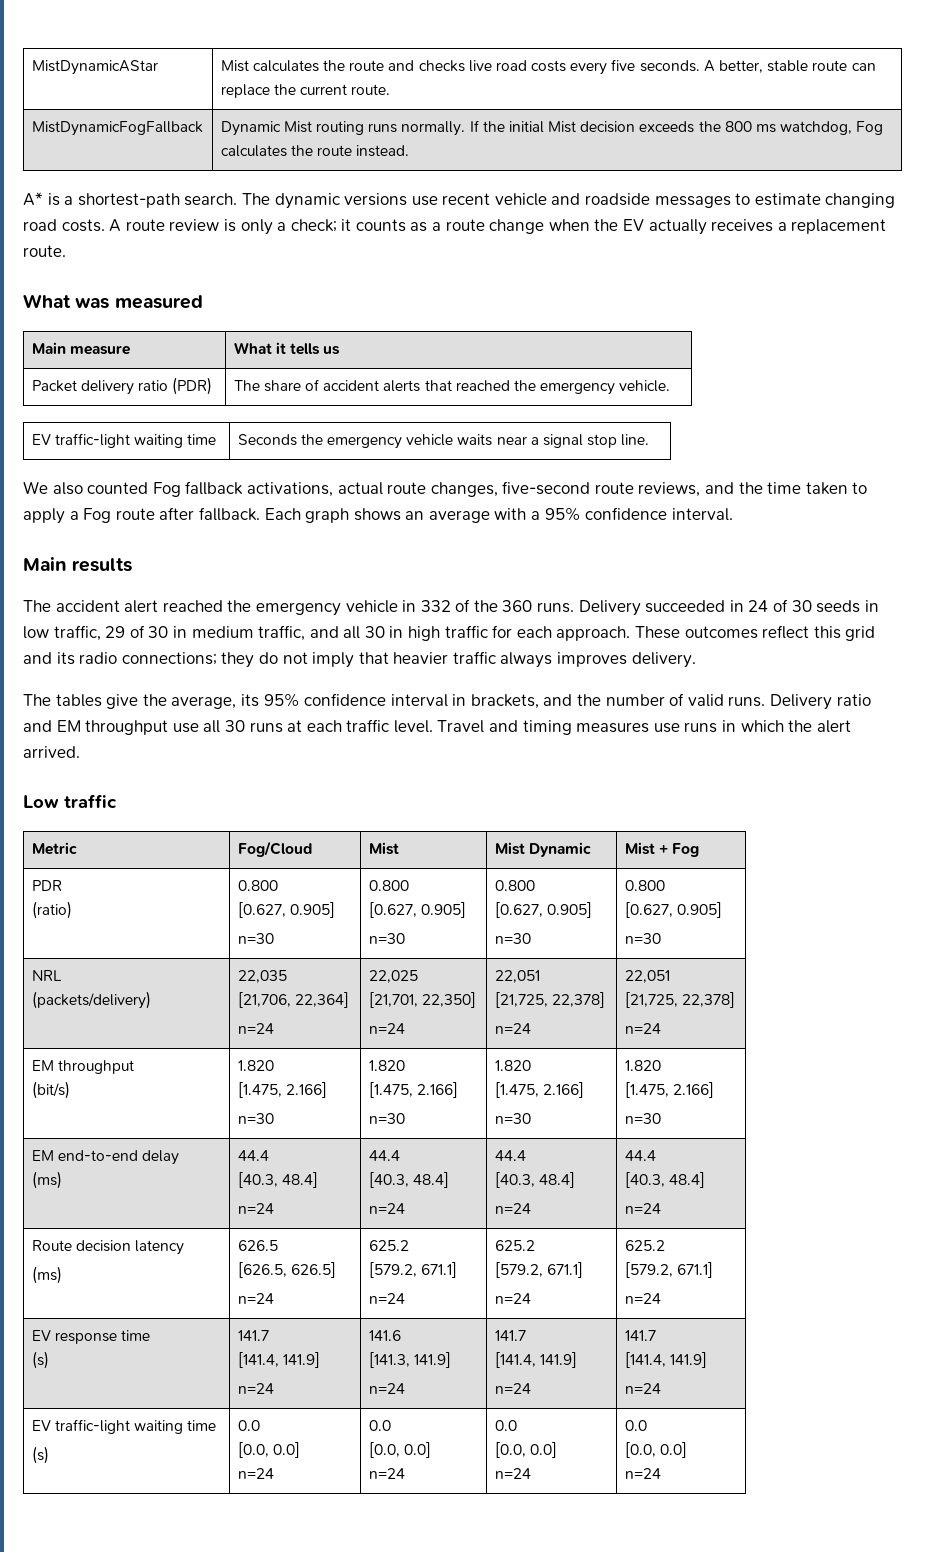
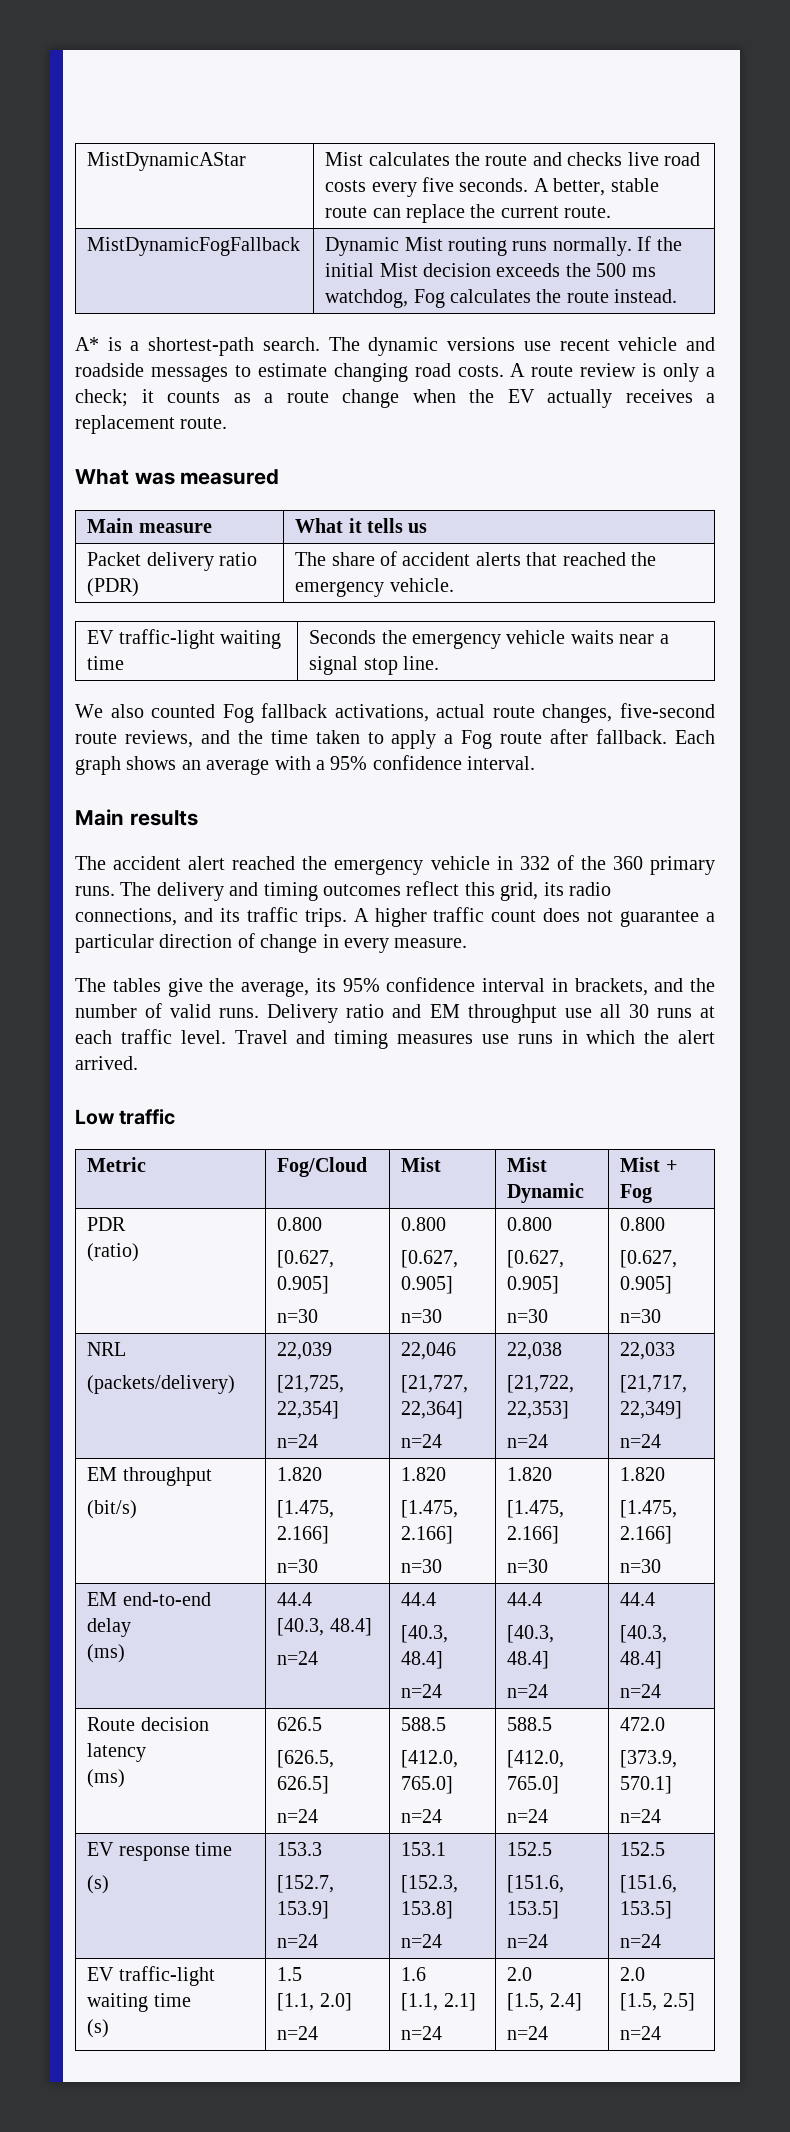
[724,121,752,132] 800 -> [596,263,627,277] 500
[537,599,879,616] [23,625,876,641] [23,651,696,668] runs. Delivery succeeded in 24 of 30 seeds in low traffic, 29 of 30 in medium traffic, and all 30 in high traffic for each approach. These outcomes reflect this grid and its radio connections; they do not imply that heavier traffic always improves delivery. -> [650,856,715,875] [75,881,611,901] [75,907,715,927] [75,933,468,953] primary runs. The delivery and timing outcomes reflect this grid, its radio connections, and its traffic trips. A higher traffic count does not guarantee a particular direction of change in every measure.
[237,970,287,983] [237,992,349,1008] [237,1023,274,1034] [368,970,418,983] [368,992,476,1008] [368,1023,405,1034] [494,970,540,983] [494,992,605,1008] [494,1023,531,1034] [624,970,670,983] [624,992,735,1008] 22,035 // [21,706, 22,364] // n=24 | 22,025 // [21,701, 22,350] // n=24 | 22,051 // [21,725, 22,378] // n=24 | 22,051 // [21,725, 22,378] -> [277,1342,333,1360] [277,1375,345,1393] [277,1401,340,1419] [277,1434,319,1448] [401,1342,457,1360] [401,1375,469,1393] [401,1401,464,1419] [401,1434,443,1448] [507,1342,563,1360] [507,1375,575,1393] [507,1401,570,1419] [507,1434,549,1448] [620,1342,676,1360] [620,1375,688,1393] [620,1401,683,1419] 22,039 // [21,725, 22,354] // n=24 | 22,046 // [21,727, 22,364] // n=24 | 22,038 // [21,722, 22,353] // n=24 | 22,033 // [21,717, 22,349]
[368,1240,409,1251] [368,1262,457,1278] [368,1293,405,1304] [494,1240,535,1251] [494,1262,583,1278] [494,1293,531,1304] [624,1240,665,1251] [624,1262,713,1278] 625.2 // [579.2, 671.1] // n=24 | 625.2 // [579.2, 671.1] // n=24 | 625.2 // [579.2, 671.1] -> [401,1717,447,1731] [401,1750,459,1768] [401,1776,454,1794] [401,1809,443,1823] [507,1717,553,1731] [507,1750,565,1768] [507,1776,560,1794] [507,1809,549,1823] [620,1717,666,1731] [620,1750,678,1768] [620,1776,673,1794] 588.5 // [412.0, 765.0] // n=24 | 588.5 // [412.0, 765.0] // n=24 | 472.0 // [373.9, 570.1]
[237,1330,269,1341] [237,1352,320,1368] [237,1383,274,1394] [368,1330,401,1341] [368,1352,451,1368] [368,1383,405,1394] [494,1330,526,1341] [494,1352,577,1368] [494,1383,531,1394] [624,1330,656,1341] [624,1352,707,1368] 141.7 // [141.4, 141.9] // n=24 | 141.6 // [141.3, 141.9] // n=24 | 141.7 // [141.4, 141.9] // n=24 | 141.7 // [141.4, 141.9] -> [277,1842,323,1856] [277,1875,335,1893] [277,1901,330,1919] [277,1934,319,1948] [401,1842,447,1856] [401,1875,459,1893] [401,1901,454,1919] [401,1934,443,1948] [507,1842,553,1856] [507,1875,565,1893] [507,1901,560,1919] [507,1934,549,1948] [620,1842,666,1856] [620,1875,678,1893] [620,1901,673,1919] 153.3 // [152.7, 153.9] // n=24 | 153.1 // [152.3, 153.8] // n=24 | 152.5 // [151.6, 153.5] // n=24 | 152.5 // [151.6, 153.5]
[237,1420,260,1431] [237,1442,300,1458] [237,1468,274,1479] [368,1420,391,1431] [368,1442,431,1458] [368,1468,405,1479] [494,1420,517,1431] [494,1442,557,1458] [494,1468,531,1479] [624,1420,647,1431] [624,1442,687,1458] 0.0 // [0.0, 0.0] // n=24 | 0.0 // [0.0, 0.0] // n=24 | 0.0 // [0.0, 0.0] // n=24 | 0.0 // [0.0, 0.0] -> [277,1967,303,1981] [277,1993,352,2011] [277,2026,319,2040] [401,1967,427,1981] [401,1993,476,2011] [401,2026,443,2040] [507,1967,533,1981] [507,1993,582,2011] [507,2026,549,2040] [620,1967,646,1981] [620,1993,695,2011] 1.5 // [1.1, 2.0] // n=24 | 1.6 // [1.1, 2.1] // n=24 | 2.0 // [1.5, 2.4] // n=24 | 2.0 // [1.5, 2.5]

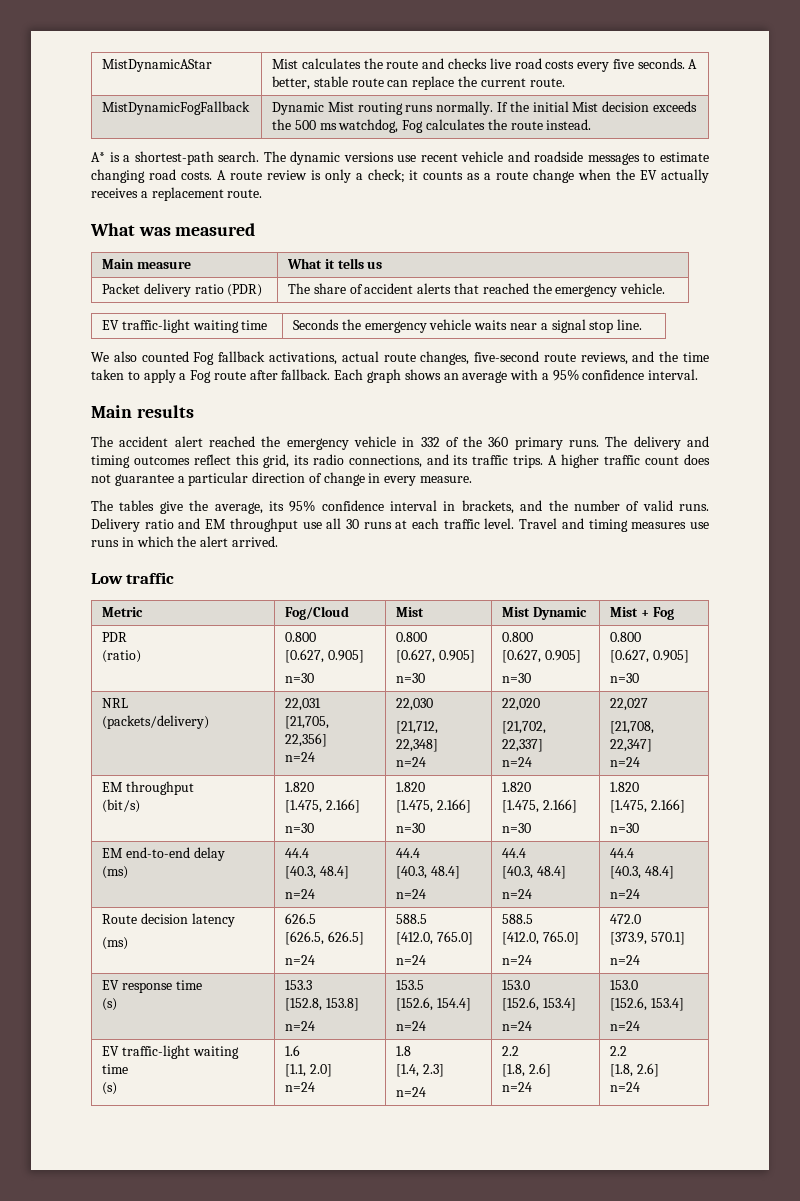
[277,1342,333,1360] [277,1375,345,1393] [277,1401,340,1419] [277,1434,319,1448] [401,1342,457,1360] [401,1375,469,1393] [401,1401,464,1419] [401,1434,443,1448] [507,1342,563,1360] [507,1375,575,1393] [507,1401,570,1419] [507,1434,549,1448] [620,1342,676,1360] [620,1375,688,1393] [620,1401,683,1419] 22,039 // [21,725, 22,354] // n=24 | 22,046 // [21,727, 22,364] // n=24 | 22,038 // [21,722, 22,353] // n=24 | 22,033 // [21,717, 22,349] -> [285,698,322,711] [285,716,330,729] [285,733,328,747] [285,752,316,762] [396,698,434,711] [396,721,439,734] [396,739,439,752] [396,757,427,767] [502,698,541,711] [502,721,547,734] [502,739,544,752] [502,757,533,767] [610,698,649,711] [610,721,655,734] [610,739,653,752] 22,031 // [21,705, 22,356] // n=24 | 22,030 // [21,712, 22,348] // n=24 | 22,020 // [21,702, 22,337] // n=24 | 22,027 // [21,708, 22,347]
[277,1875,335,1893] [277,1901,330,1919] [277,1934,319,1948] [401,1842,447,1856] [401,1875,459,1893] [401,1901,454,1919] [401,1934,443,1948] [507,1842,553,1856] [507,1875,565,1893] [507,1901,560,1919] [507,1934,549,1948] [620,1842,666,1856] [620,1875,678,1893] [620,1901,673,1919] [152.7, 153.9] // n=24 | 153.1 // [152.3, 153.8] // n=24 | 152.5 // [151.6, 153.5] // n=24 | 152.5 // [151.6, 153.5] -> [285,998,359,1011] [285,1021,316,1031] [396,980,425,990] [396,997,471,1011] [396,1021,427,1031] [502,980,531,990] [502,997,576,1011] [502,1021,533,1031] [610,980,639,990] [610,997,684,1011] [152.8, 153.8] // n=24 | 153.5 // [152.6, 154.4] // n=24 | 153.0 // [152.6, 153.4] // n=24 | 153.0 // [152.6, 153.4]
[277,1967,303,1981] 1.5 -> [285,1045,301,1056] 1.6
[401,1967,427,1981] [401,1993,476,2011] [401,2026,443,2040] [507,1967,533,1981] [507,1993,582,2011] [507,2026,549,2040] [620,1967,646,1981] [620,1993,695,2011] 1.6 // [1.1, 2.1] // n=24 | 2.0 // [1.5, 2.4] // n=24 | 2.0 // [1.5, 2.5] -> [396,1046,412,1056] [396,1064,444,1077] [396,1087,427,1097] [502,1046,520,1056] [502,1063,551,1077] [502,1082,533,1092] [610,1046,628,1056] [610,1063,659,1077] 1.8 // [1.4, 2.3] // n=24 | 2.2 // [1.8, 2.6] // n=24 | 2.2 // [1.8, 2.6]

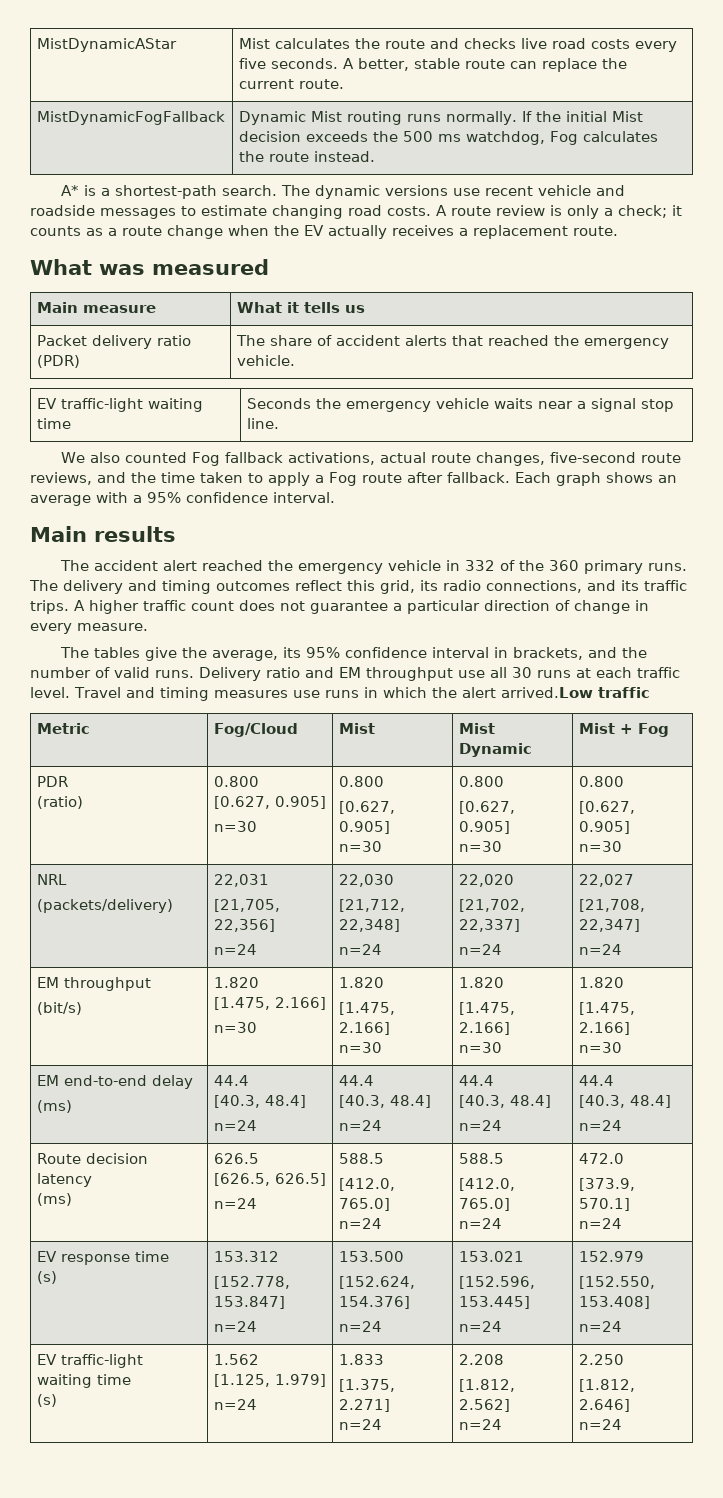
[231,536,278,547] [91,573,123,584] arrived. // Low -> [500,687,593,698] arrived.Low
[285,980,313,990] [285,998,359,1011] [285,1021,316,1031] [396,980,425,990] [396,997,471,1011] [396,1021,427,1031] [502,980,531,990] [502,997,576,1011] [502,1021,533,1031] [610,980,639,990] [610,997,684,1011] 153.3 // [152.8, 153.8] // n=24 | 153.5 // [152.6, 154.4] // n=24 | 153.0 // [152.6, 153.4] // n=24 | 153.0 // [152.6, 153.4] -> [213,1251,279,1262] [213,1276,290,1289] [213,1296,285,1309] [213,1321,257,1332] [338,1251,404,1262] [338,1276,415,1289] [338,1296,410,1309] [338,1321,382,1332] [458,1251,524,1262] [458,1276,535,1289] [458,1296,530,1309] [458,1321,502,1332] [578,1251,644,1262] [578,1276,655,1289] [578,1296,650,1309] 153.312 // [152.778, 153.847] // n=24 | 153.500 // [152.624, 154.376] // n=24 | 153.021 // [152.596, 153.445] // n=24 | 152.979 // [152.550, 153.408]
[285,1045,301,1056] [285,1064,332,1077] [285,1082,316,1092] [396,1046,412,1056] [396,1064,444,1077] [396,1087,427,1097] [502,1046,520,1056] [502,1063,551,1077] [502,1082,533,1092] [610,1046,628,1056] [610,1063,659,1077] 1.6 // [1.1, 2.0] // n=24 | 1.8 // [1.4, 2.3] // n=24 | 2.2 // [1.8, 2.6] // n=24 | 2.2 // [1.8, 2.6] -> [213,1354,259,1365] [213,1374,326,1387] [213,1399,257,1410] [338,1354,384,1365] [338,1379,395,1392] [338,1399,390,1412] [338,1419,382,1430] [458,1354,504,1365] [458,1379,515,1392] [458,1399,510,1412] [458,1419,502,1430] [578,1354,624,1365] [578,1379,635,1392] [578,1399,630,1412] 1.562 // [1.125, 1.979] // n=24 | 1.833 // [1.375, 2.271] // n=24 | 2.208 // [1.812, 2.562] // n=24 | 2.250 // [1.812, 2.646]

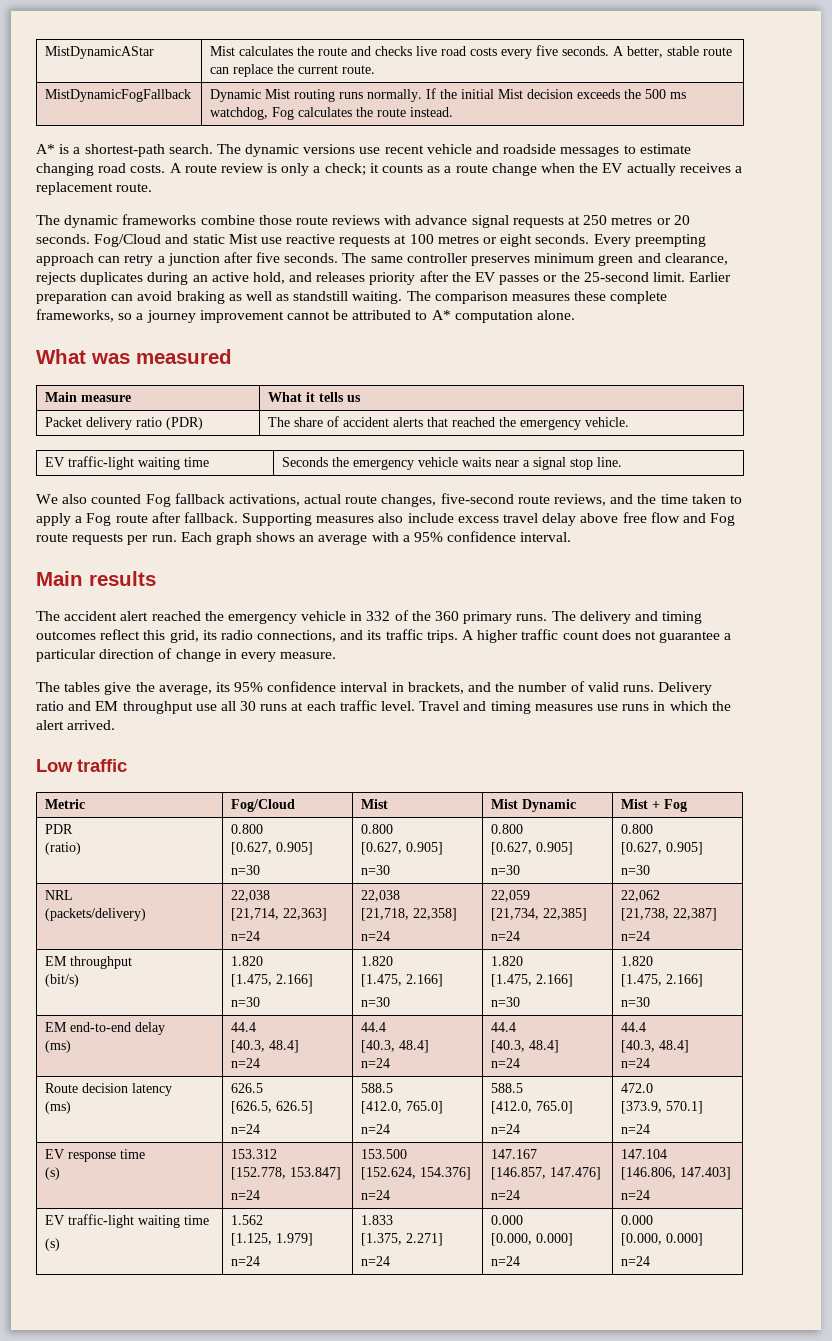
(618, 231) none -> [36,214,690,228] [36,234,706,247] [36,252,728,266] [36,271,732,285] [36,291,668,304] [36,309,576,323] // The dynamic frameworks combine those route reviews with advance signal requests at 250 metres or 20 seconds. Fog/Cloud and static Mist use reactive requests at 100 metres or eight seconds. Every preempting approach can retry a junction after five seconds. The same controller preserves minimum green and clearance, rejects duplicates during an active hold, and releases priority after the EV passes or the 25-second limit. Earlier preparation can avoid braking as well as standstill waiting. The comparison measures these complete frameworks, so a journey improvement cannot be attributed to A* computation alone.
(510, 477) none -> [242,512,736,526] [36,533,177,545] Supporting measures also include excess travel delay above free flow and Fog route requests per run.
[500,687,593,698] arrived.Low -> [67,720,116,730] [36,759,73,772] arrived. // Low
[213,874,269,887] [213,899,280,912] [213,919,275,932] [213,944,257,955] [338,874,394,887] [338,899,405,912] [338,919,400,932] [338,944,382,955] [458,874,514,887] [458,899,525,912] [458,919,520,932] [458,944,502,955] [578,874,634,887] [578,899,645,912] [578,919,640,932] 22,031 // [21,705, 22,356] // n=24 | 22,030 // [21,712, 22,348] // n=24 | 22,020 // [21,702, 22,337] // n=24 | 22,027 // [21,708, 22,347] -> [231,890,271,902] [231,908,328,921] [231,931,261,941] [361,890,401,902] [361,908,458,921] [361,931,391,941] [491,890,531,902] [491,908,588,921] [491,931,521,941] [621,890,661,902] [621,908,718,921] 22,038 // [21,714, 22,363] // n=24 | 22,038 // [21,718, 22,358] // n=24 | 22,059 // [21,734, 22,385] // n=24 | 22,062 // [21,738, 22,387]
[458,1251,524,1262] [458,1276,535,1289] [458,1296,530,1309] [458,1321,502,1332] [578,1251,644,1262] [578,1276,655,1289] [578,1296,650,1309] 153.021 // [152.596, 153.445] // n=24 | 152.979 // [152.550, 153.408] -> [491,1149,538,1159] [491,1167,602,1180] [491,1190,521,1200] [621,1149,668,1159] [621,1167,732,1180] 147.167 // [146.857, 147.476] // n=24 | 147.104 // [146.806, 147.403]
[458,1354,504,1365] [458,1379,515,1392] [458,1399,510,1412] [458,1419,502,1430] [578,1354,624,1365] [578,1379,635,1392] [578,1399,630,1412] 2.208 // [1.812, 2.562] // n=24 | 2.250 // [1.812, 2.646] -> [491,1215,524,1225] [491,1233,574,1246] [491,1256,521,1266] [621,1215,654,1225] [621,1233,704,1246] 0.000 // [0.000, 0.000] // n=24 | 0.000 // [0.000, 0.000]

